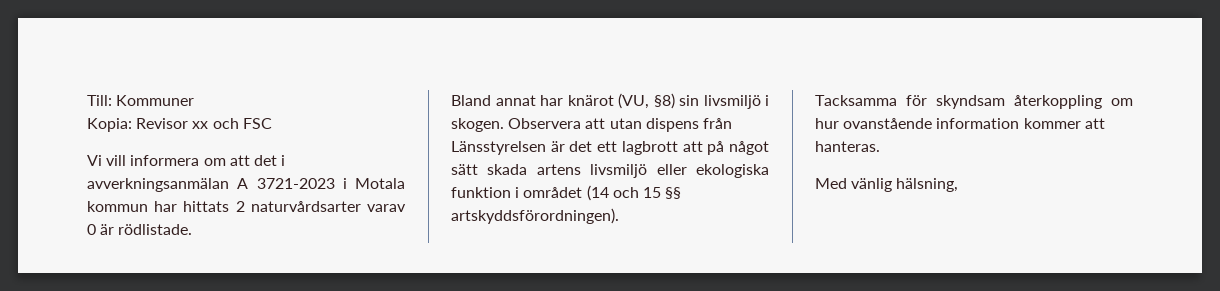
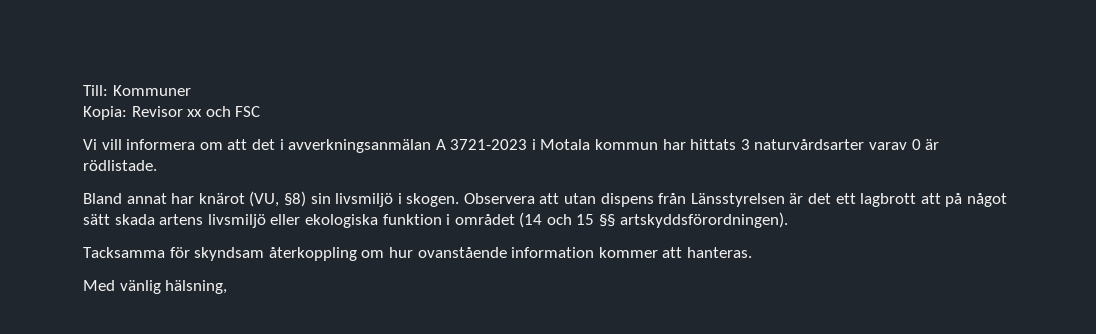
[235,201,245,212] 2 -> [740,139,750,150] 3

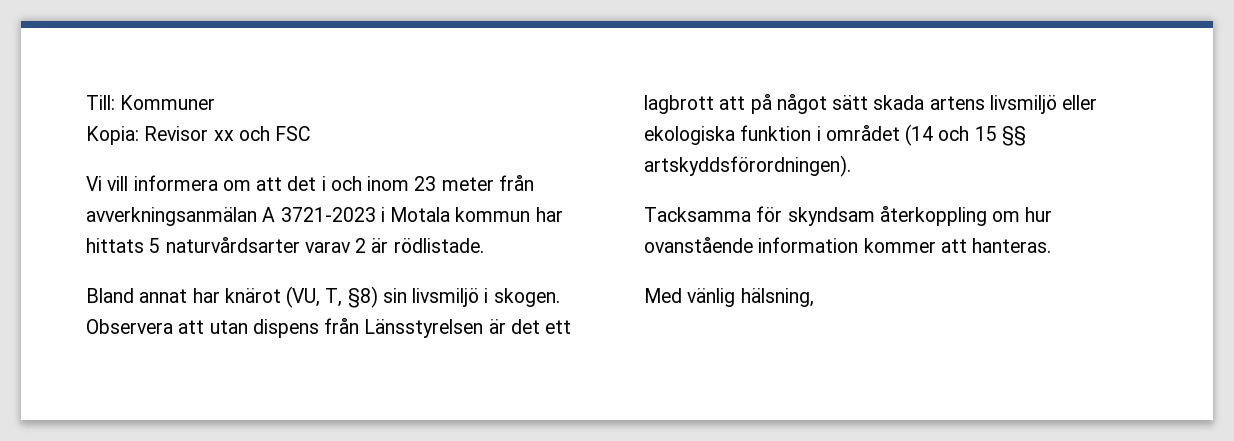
(284, 144) none -> [330,175,534,191] och inom 23 meter från
[740,139,750,150] 3 -> [149,238,161,253] 5
[911,139,921,150] 0 -> [355,238,367,253] 2
(280, 199) none -> [325,288,343,307] T,

